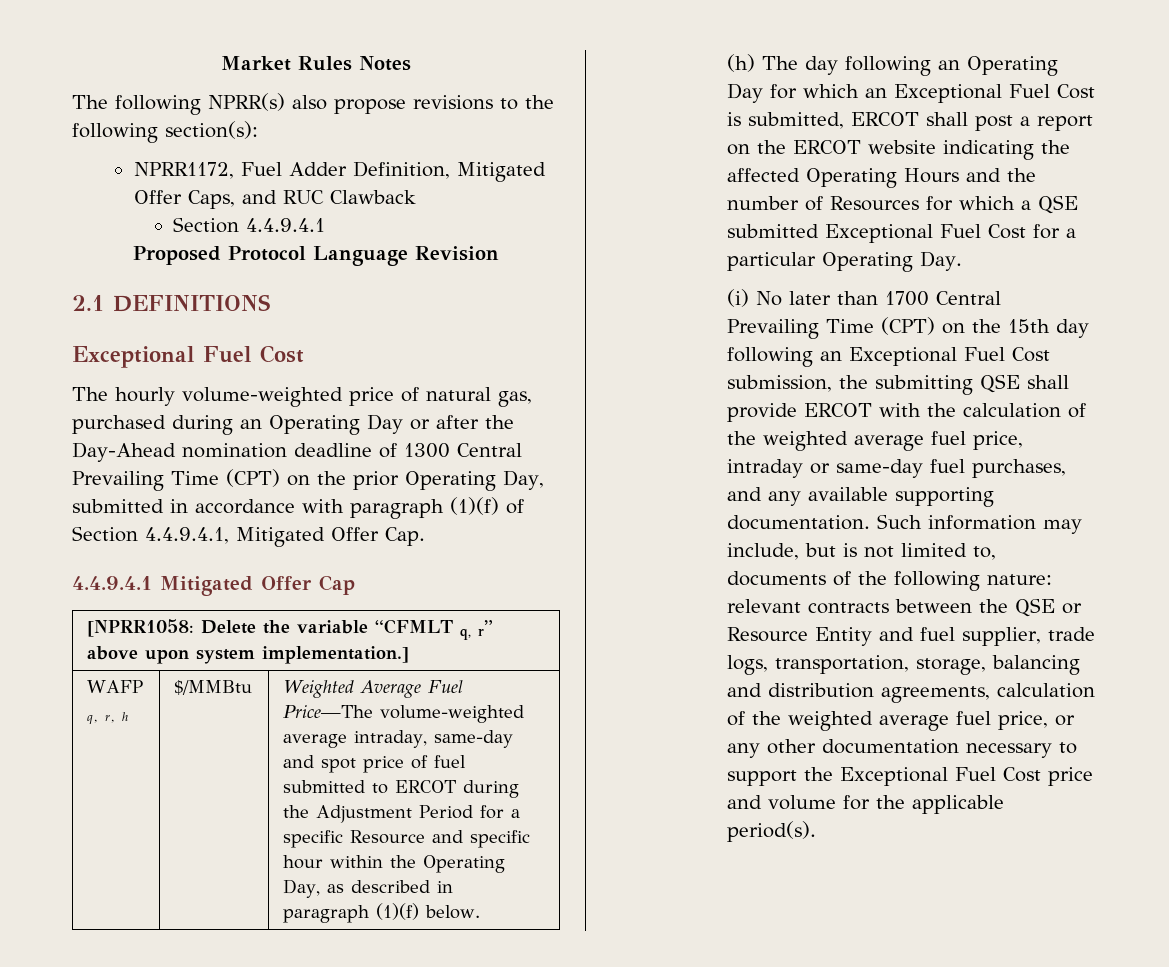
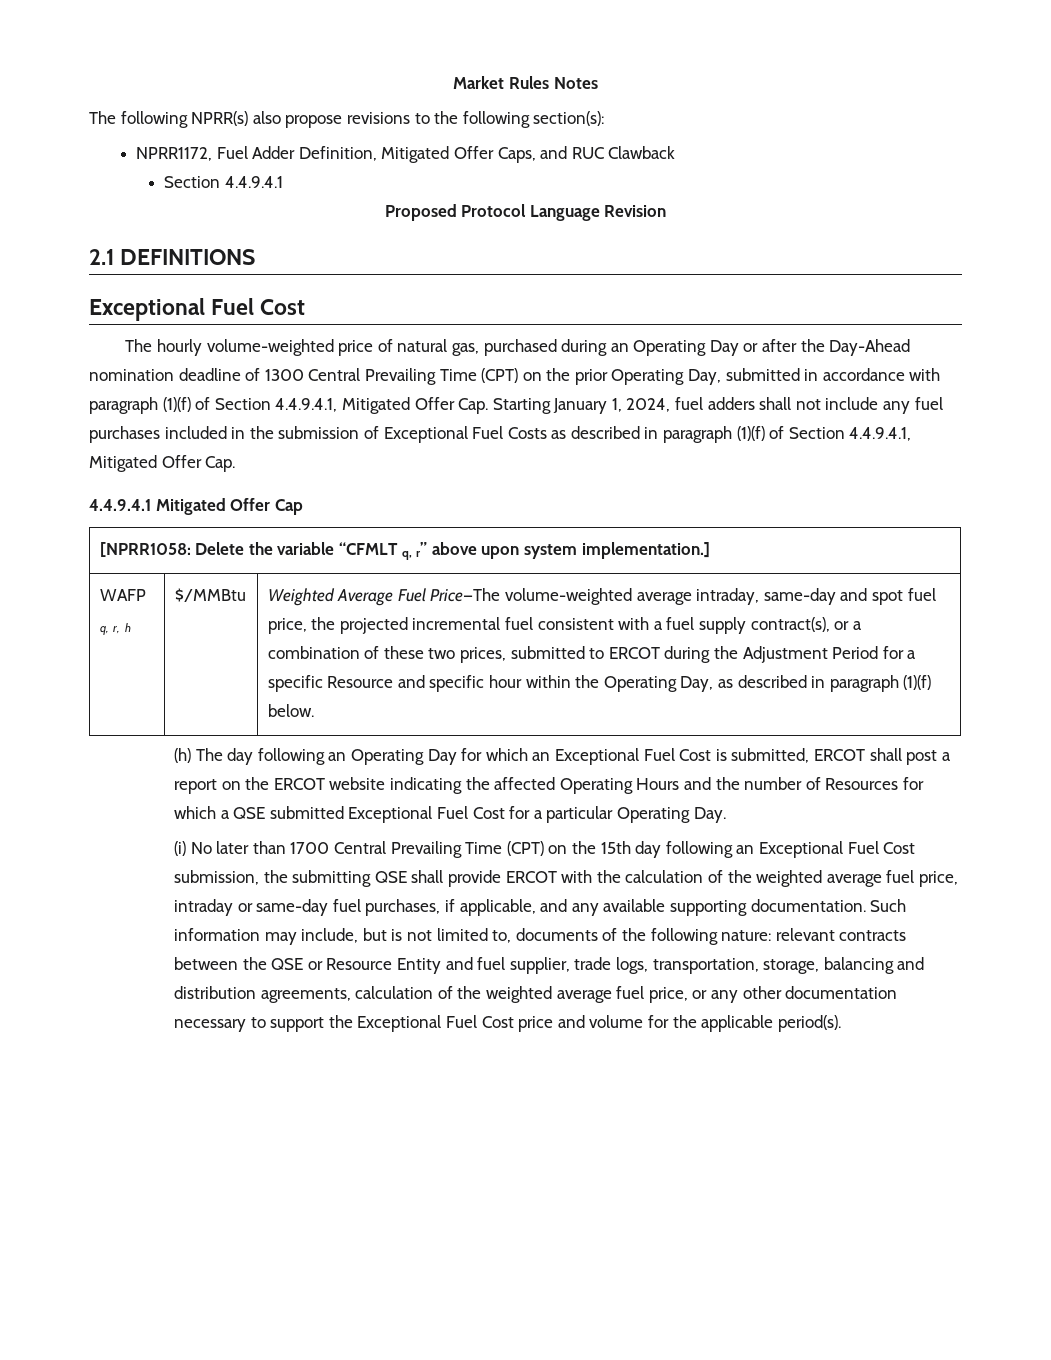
(425, 536) none -> [492,397,943,414] [89,426,912,443] [89,455,236,472] Starting January 1, 2024, fuel adders shall not include any fuel purchases included in the submission of Exceptional Fuel Costs as described in paragraph (1)(f) of Section 4.4.9.4.1, Mitigated Offer Cap.
[363,755,467,773] price of fuel -> [907,588,936,601] [267,617,862,634] [267,646,506,663] fuel price, the projected incremental fuel consistent with a fuel supply contract(s), or a combination of these two prices,
(1067, 468) none -> [445,899,536,916] if applicable,

